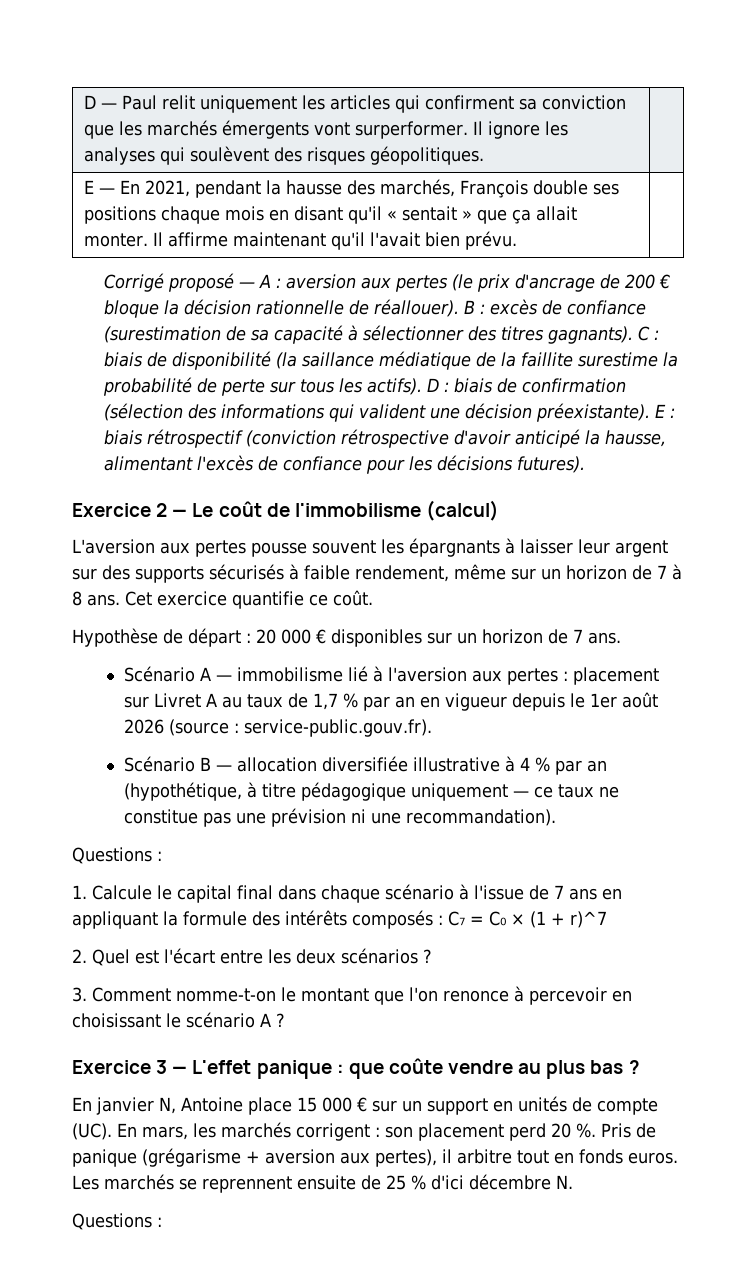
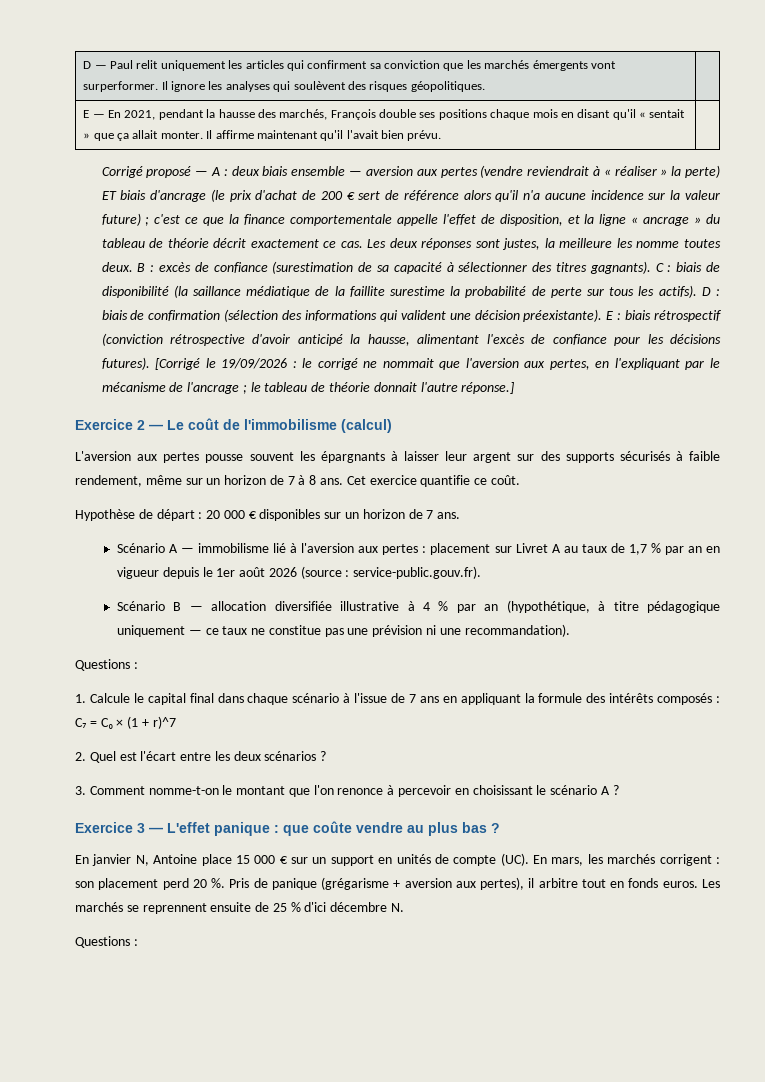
[285,274,448,292] aversion aux pertes -> [231,165,721,178] [101,190,207,202] deux biais ensemble — aversion aux pertes (vendre reviendrait à « réaliser » la perte) ET biais d'ancrage
[514,274,595,292] d'ancrage -> [255,190,298,200] d'achat
[103,299,459,318] bloque la décision rationnelle de réallouer). -> [358,190,720,202] [101,213,721,226] [101,238,721,250] [101,262,133,272] sert de référence alors qu'il n'a aucune incidence sur la valeur future) ; c'est ce que la finance comportementale appelle l'effet de disposition, et la ligne « ancrage » du tableau de théorie décrit exactement ce cas. Les deux réponses sont justes, la meilleure les nomme toutes deux.
(585, 464) none -> [155,358,720,370] [101,382,515,394] [Corrigé le 19/09/2026 : le corrigé ne nommait que l'aversion aux pertes, en l'expliquant par le mécanisme de l'ancrage ; le tableau de théorie donnait l'autre réponse.]

